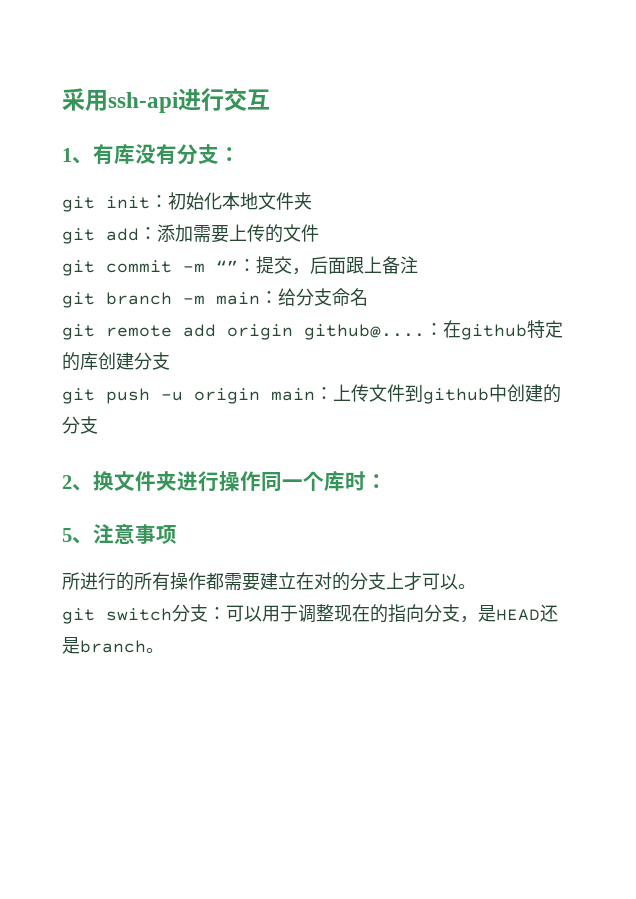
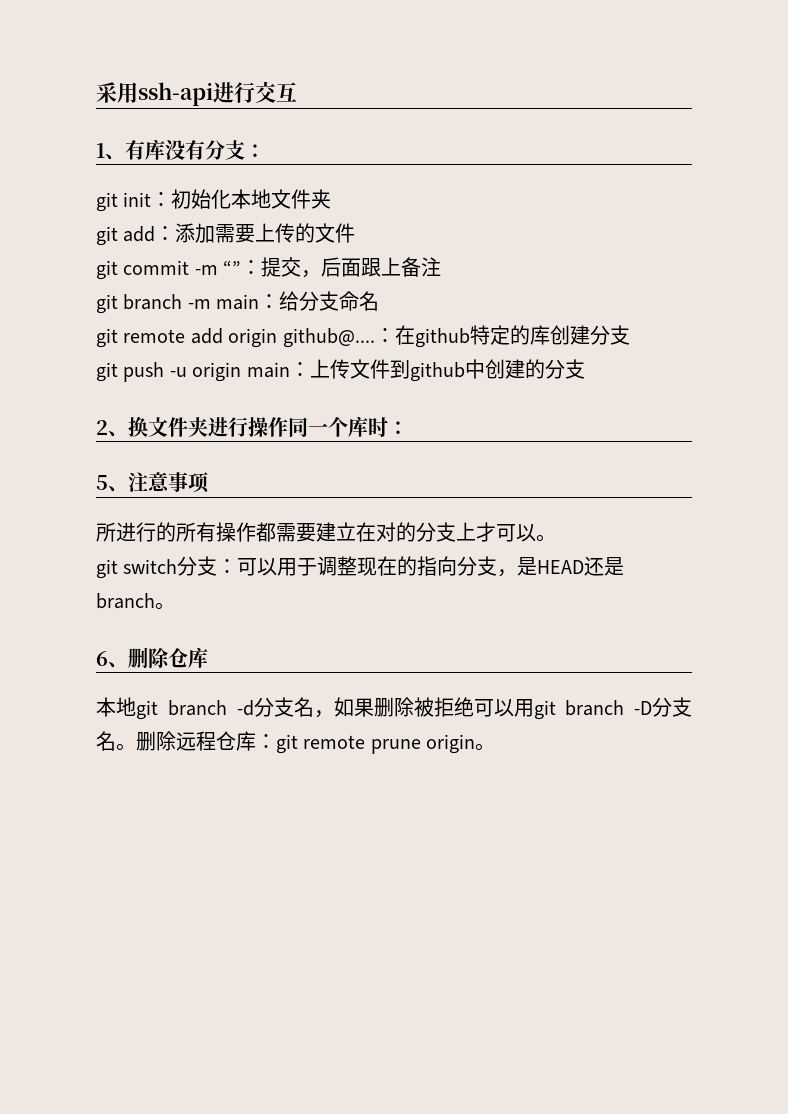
(164, 650) none -> [96,647,208,669] [96,697,692,720] [96,731,496,754] // 6、删除仓库 // 本地git branch -d分支名，如果删除被拒绝可以用git branch -D分支名。删除远程仓库：git remote prune origin。

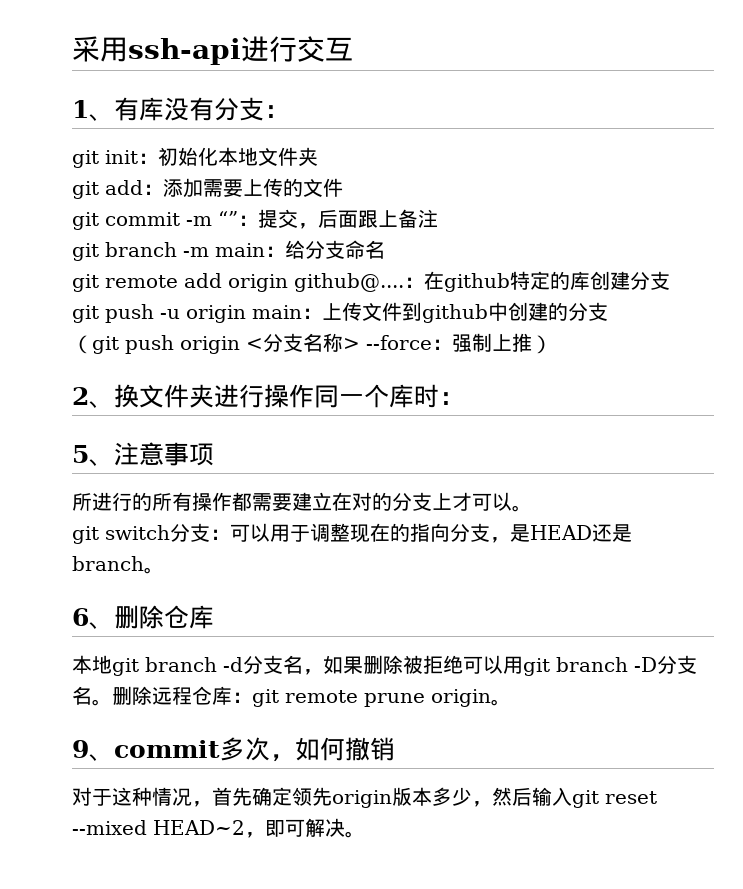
(585, 369) none -> [72,333,552,354] // （git push origin <分支名称> --force：强制上推）
(496, 747) none -> [72,737,395,762] [72,787,657,808] [72,818,365,838] // 9、commit多次，如何撤销 // 对于这种情况，首先确定领先origin版本多少，然后输入git reset --mixed HEAD~2，即可解决。

